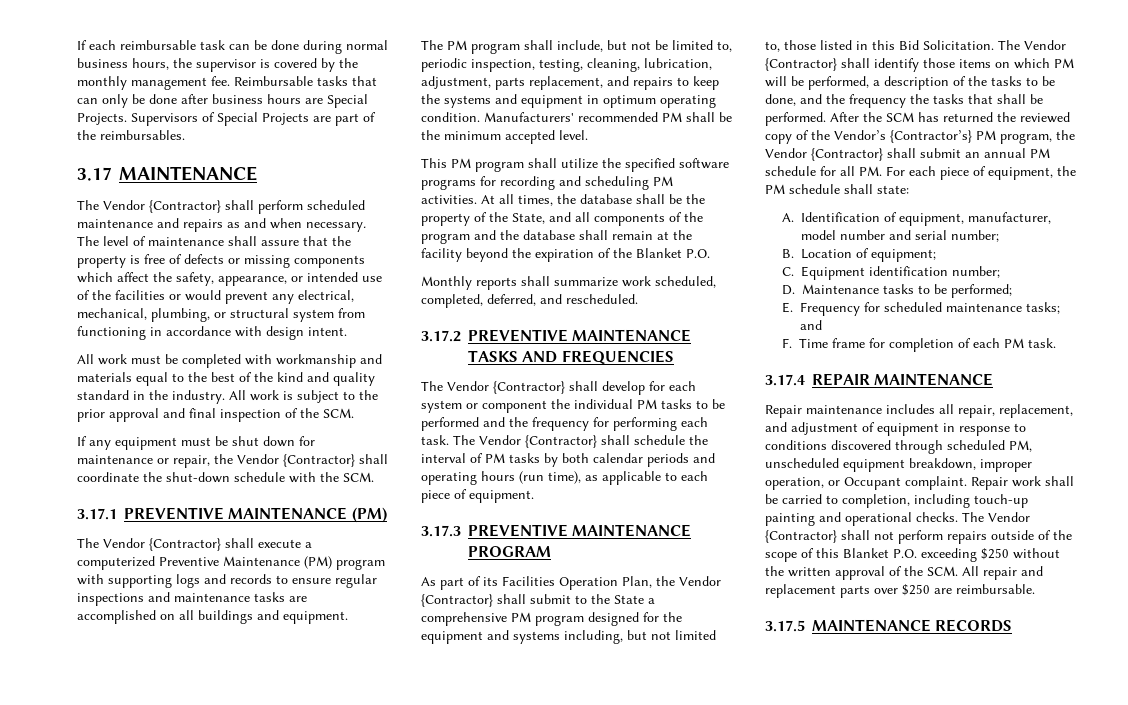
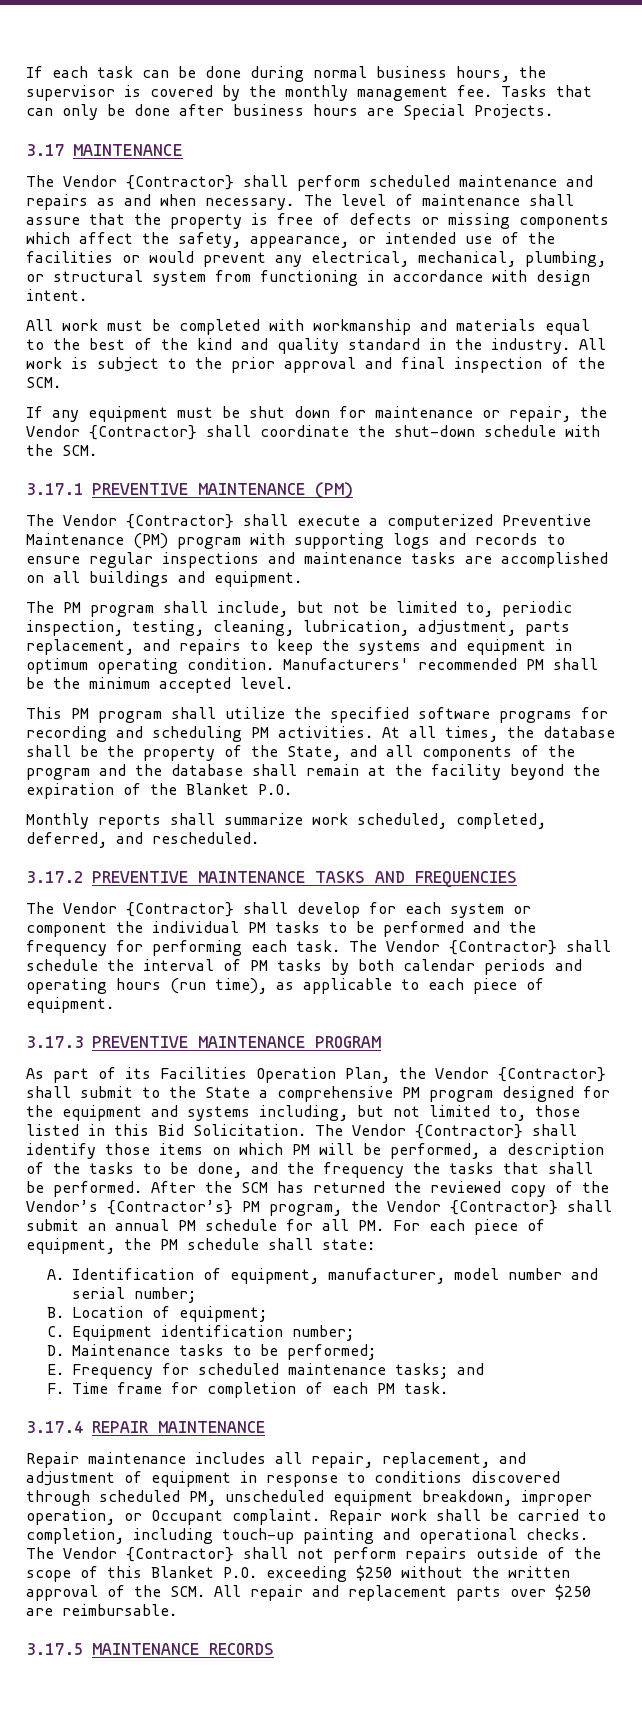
[120,40,196,50] reimbursable -> (88, 72) none
[234,76,348,86] Reimbursable tasks -> [501,85,547,97] Tasks
[131,112,376,126] [77,130,185,140] Supervisors of Special Projects are part of the reimbursables. -> (553, 111) none

